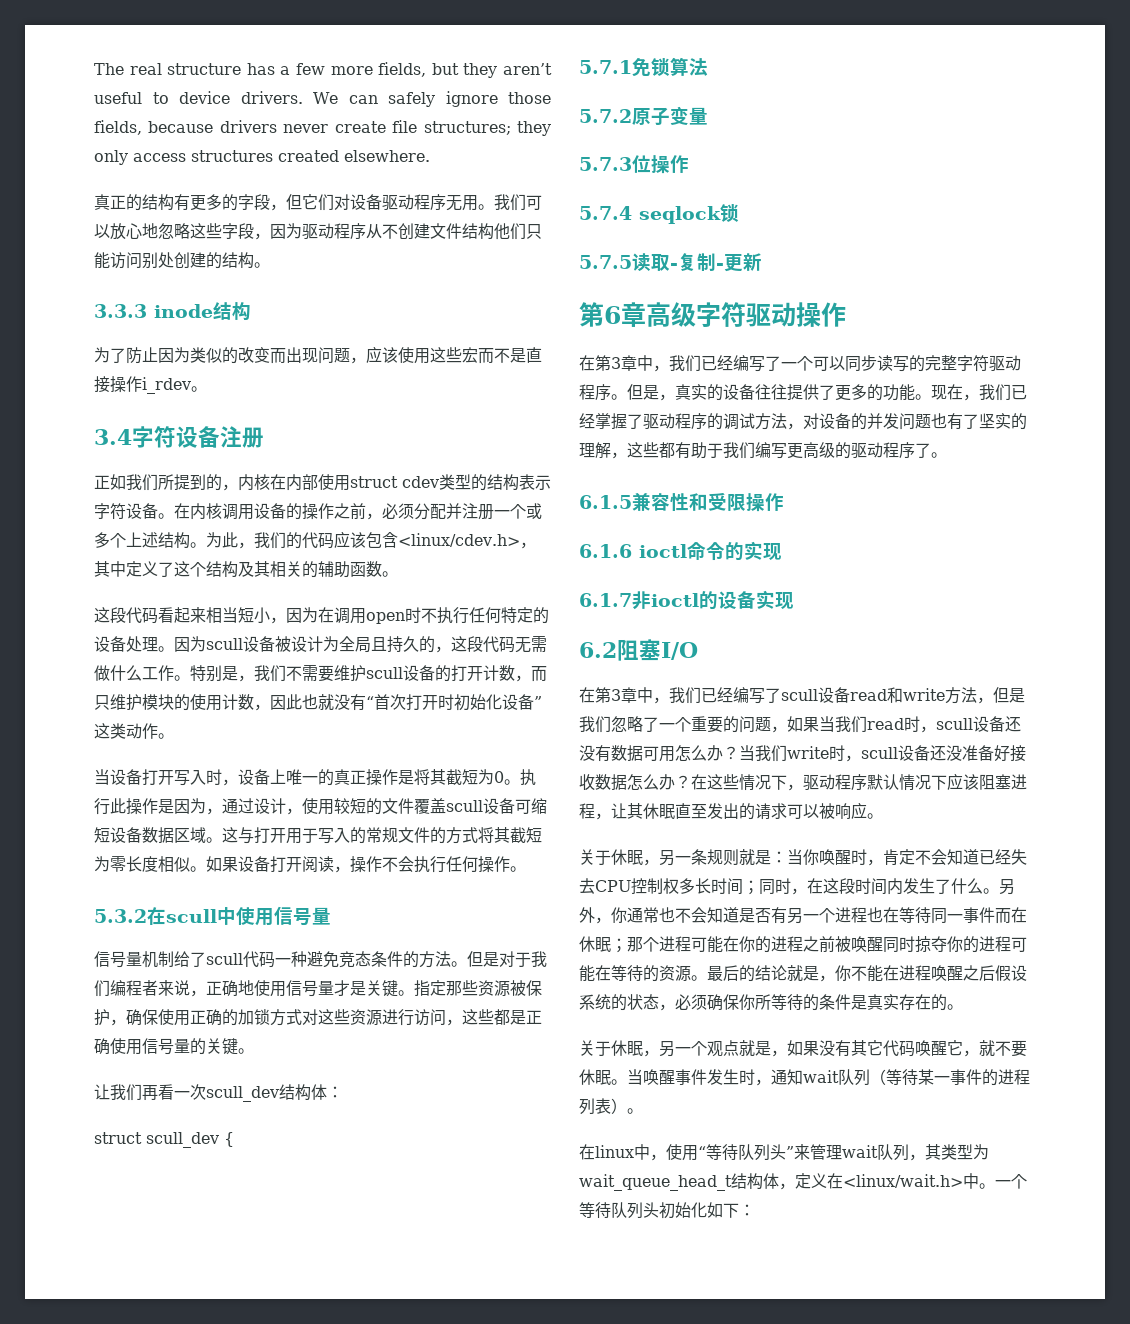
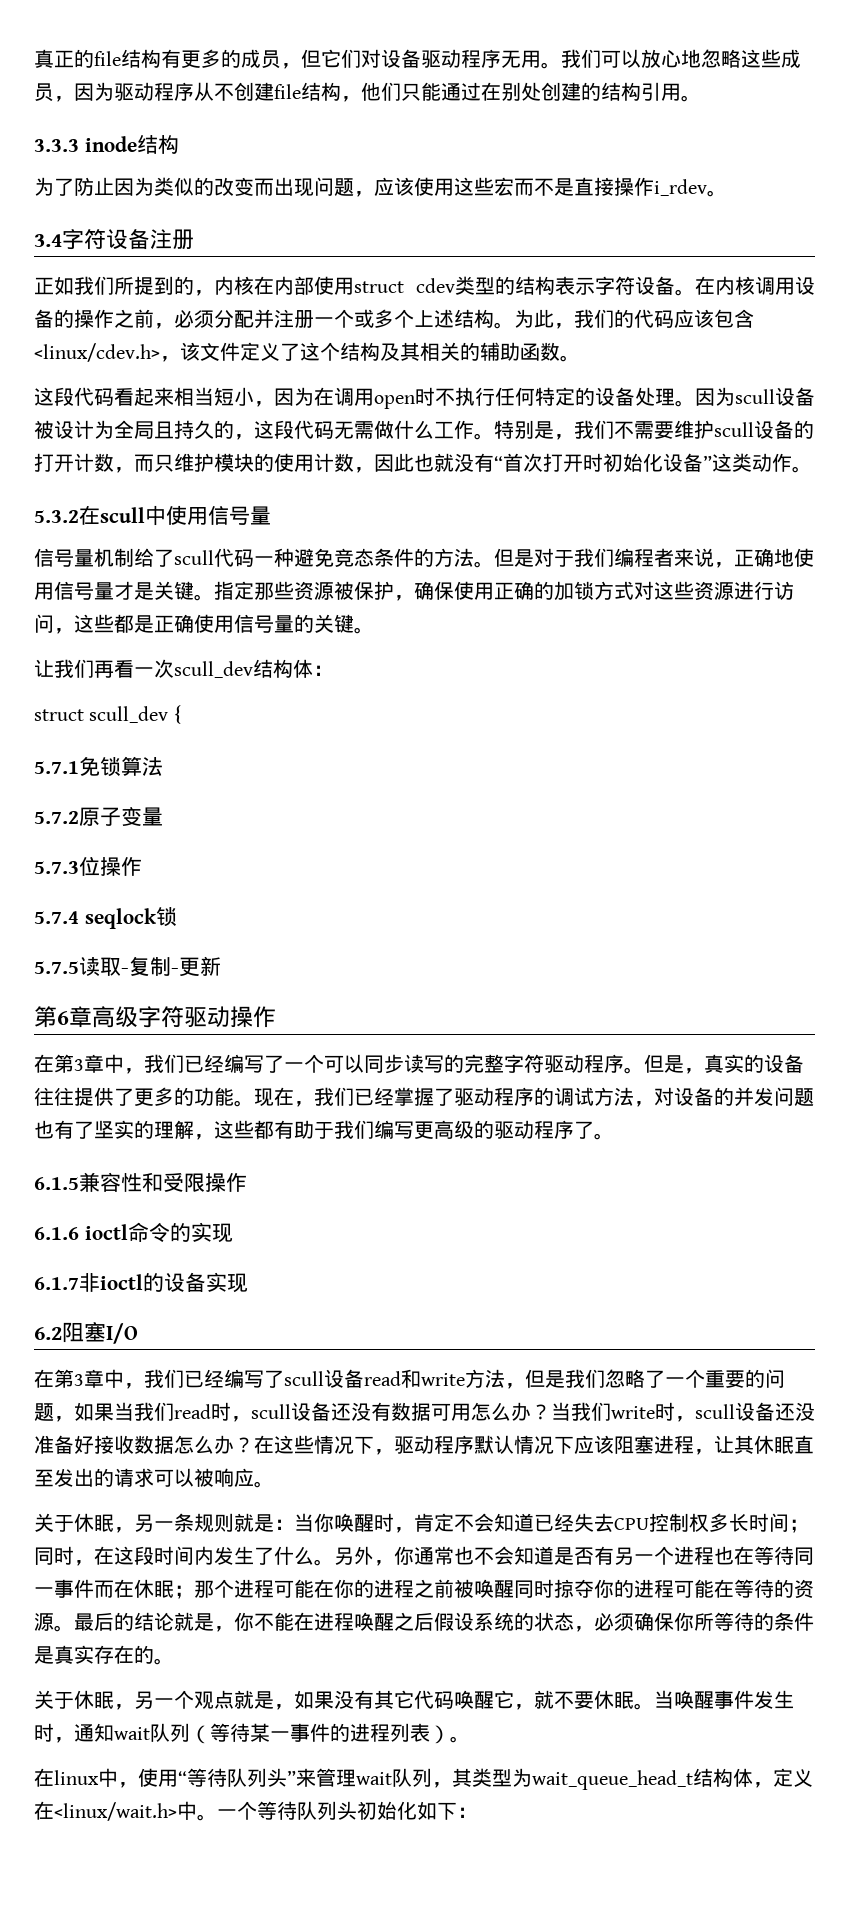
[94,62,552,78] [94,91,551,107] [94,120,551,136] [94,150,430,165] [94,194,142,211] The real structure has a few more fields, but they aren’t useful to device drivers. We can safely ignore those fields, because drivers never create file structures; they only access structures created elsewhere. // 真正的 -> [34,49,121,68] 真正的file
[238,194,270,210] 字段 -> [241,49,281,69] 成员
[222,223,254,239] 字段 -> [781,49,801,68] [34,83,54,102] 成员
[430,223,494,240] 文件结构 -> [274,82,361,102] file结构，
[110,252,142,269] 访问 -> [441,82,501,101] 通过在
(254, 260) none -> [641,82,681,101] 引用
[94,561,126,577] 其中 -> [180,342,240,361] 该文件
[94,769,536,786] [94,798,547,815] [94,827,542,844] [94,856,526,873] // 当设备打开写入时，设备上唯一的真正操作是将其截短为0。执行此操作是因为，通过设计，使用较短的文件覆盖scull设备可缩短设备数据区域。这与打开用于写入的常规文件的方式将其截短为零长度相似。如果设备打开阅读，操作不会执行任何操作。 -> (812, 469) none

